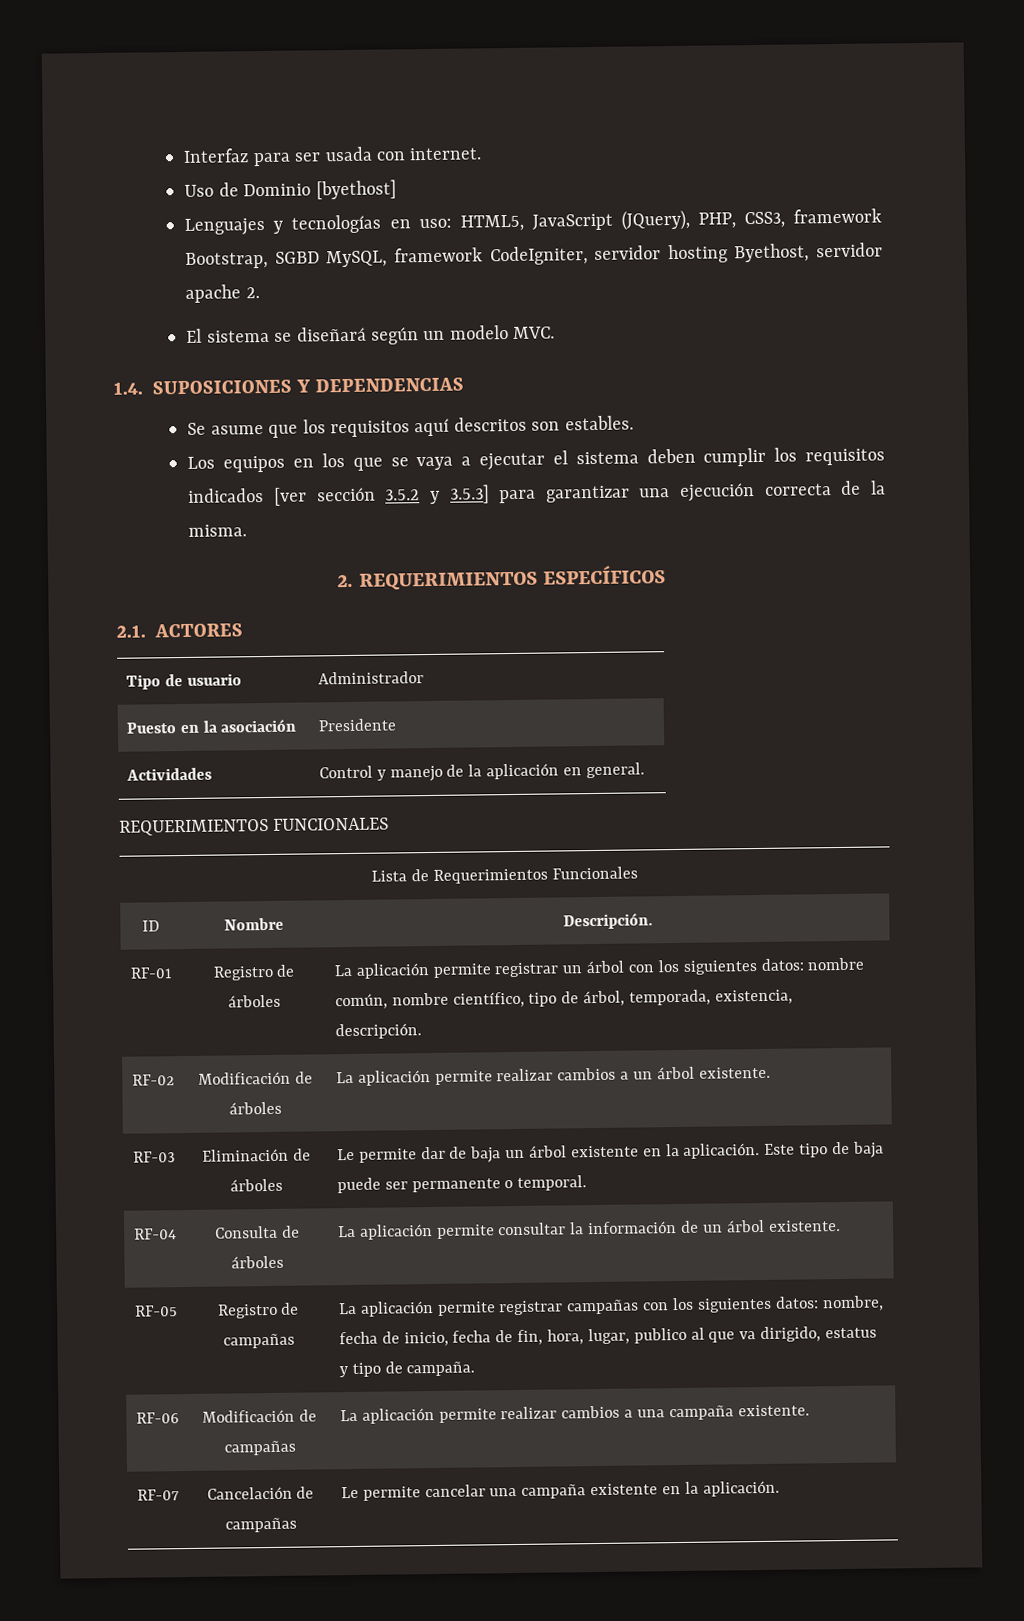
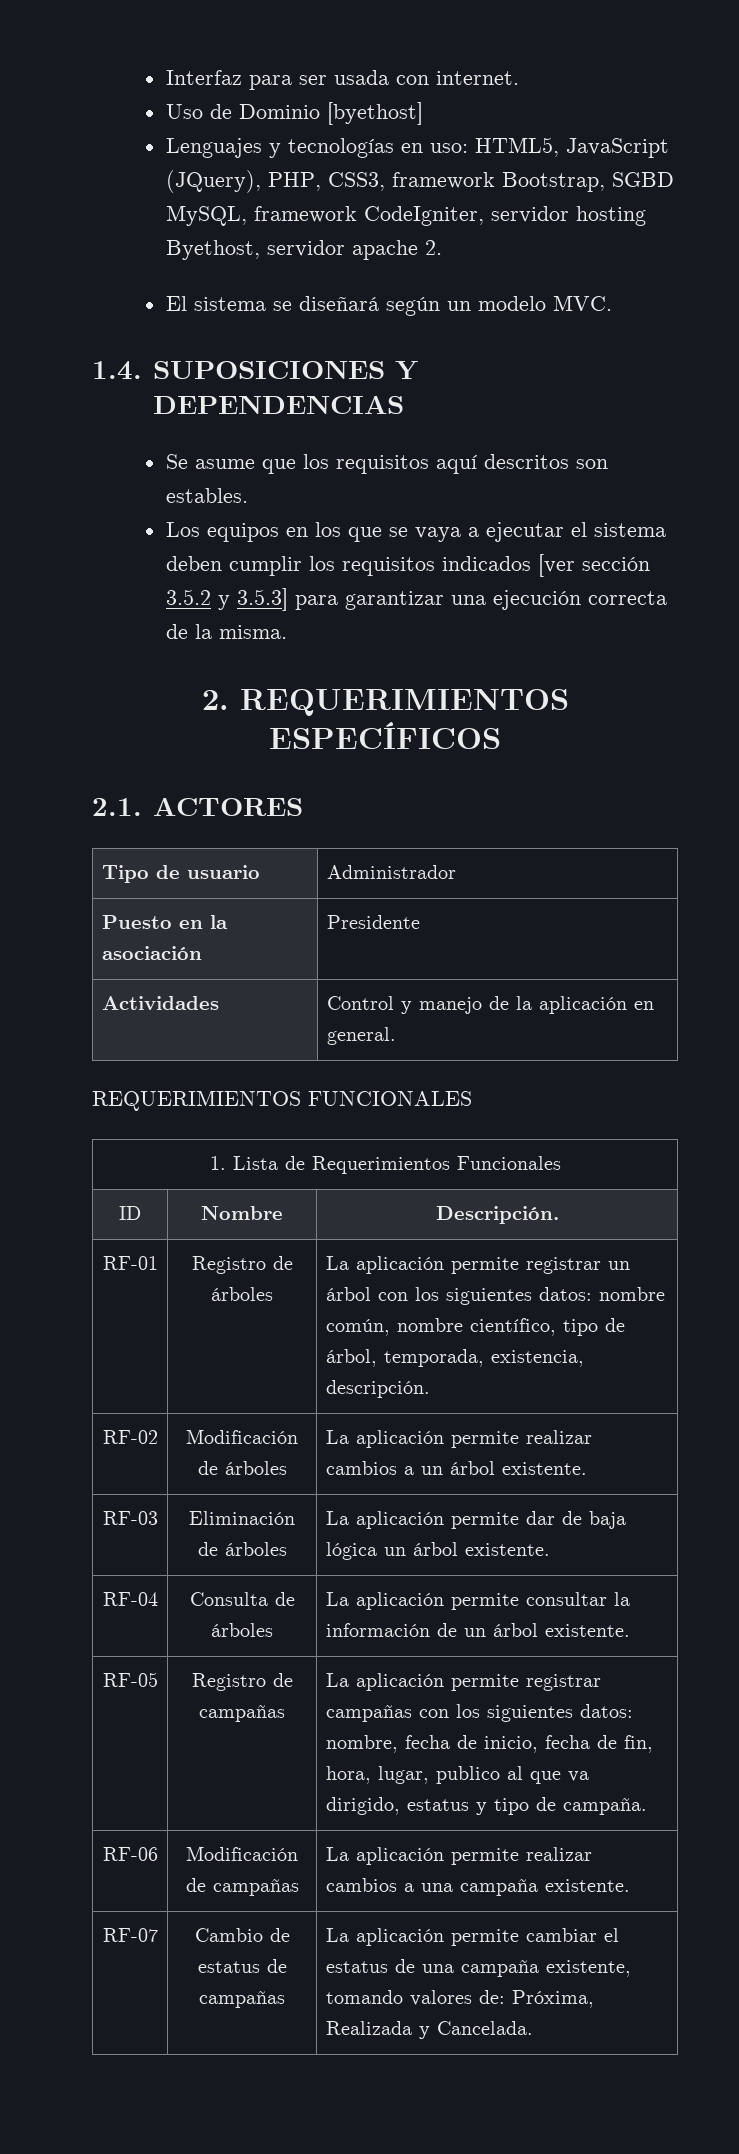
(390, 824) none -> [209,1156,226,1170] 1.
[336,1148,355,1161] Le -> [325,1511,444,1529] La aplicación
[505,1141,884,1159] [336,1175,588,1194] un árbol existente en la aplicación. Este tipo de baja puede ser permanente o temporal. -> [325,1542,550,1560] lógica un árbol existente.
[206,1486,315,1500] [224,1517,297,1533] [340,1480,780,1501] Cancelación de campañas | Le permite cancelar una campaña existente en la aplicación. -> [194,1928,290,1942] [197,1959,287,1973] [199,1990,285,2008] [325,1928,619,1946] [325,1959,631,1977] [325,1990,594,2008] [325,2021,533,2039] Cambio de estatus de campañas | La aplicación permite cambiar el estatus de una campaña existente, tomando valores de: Próxima, Realizada y Cancelada.

